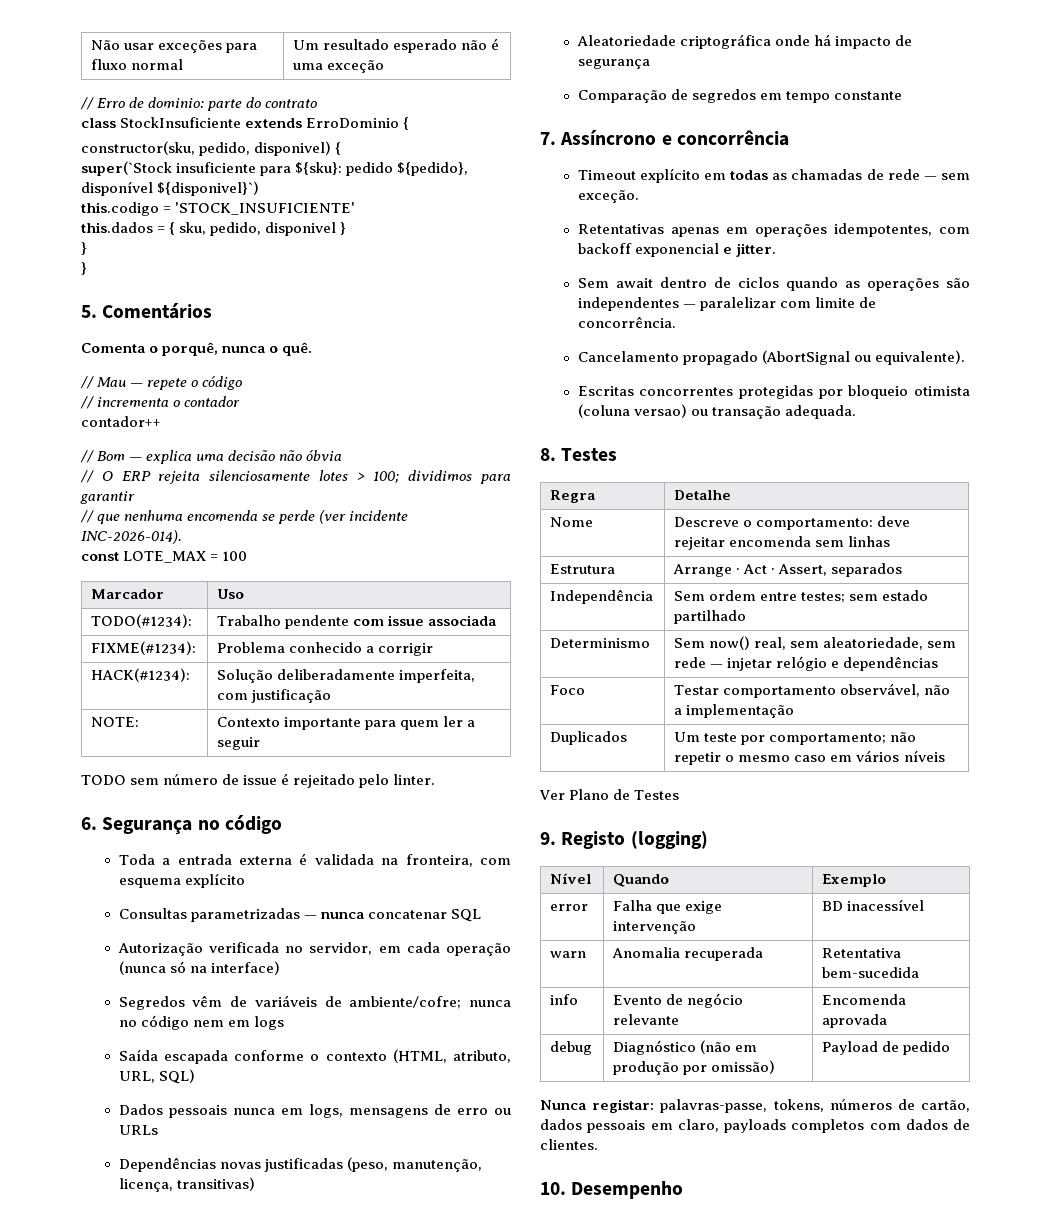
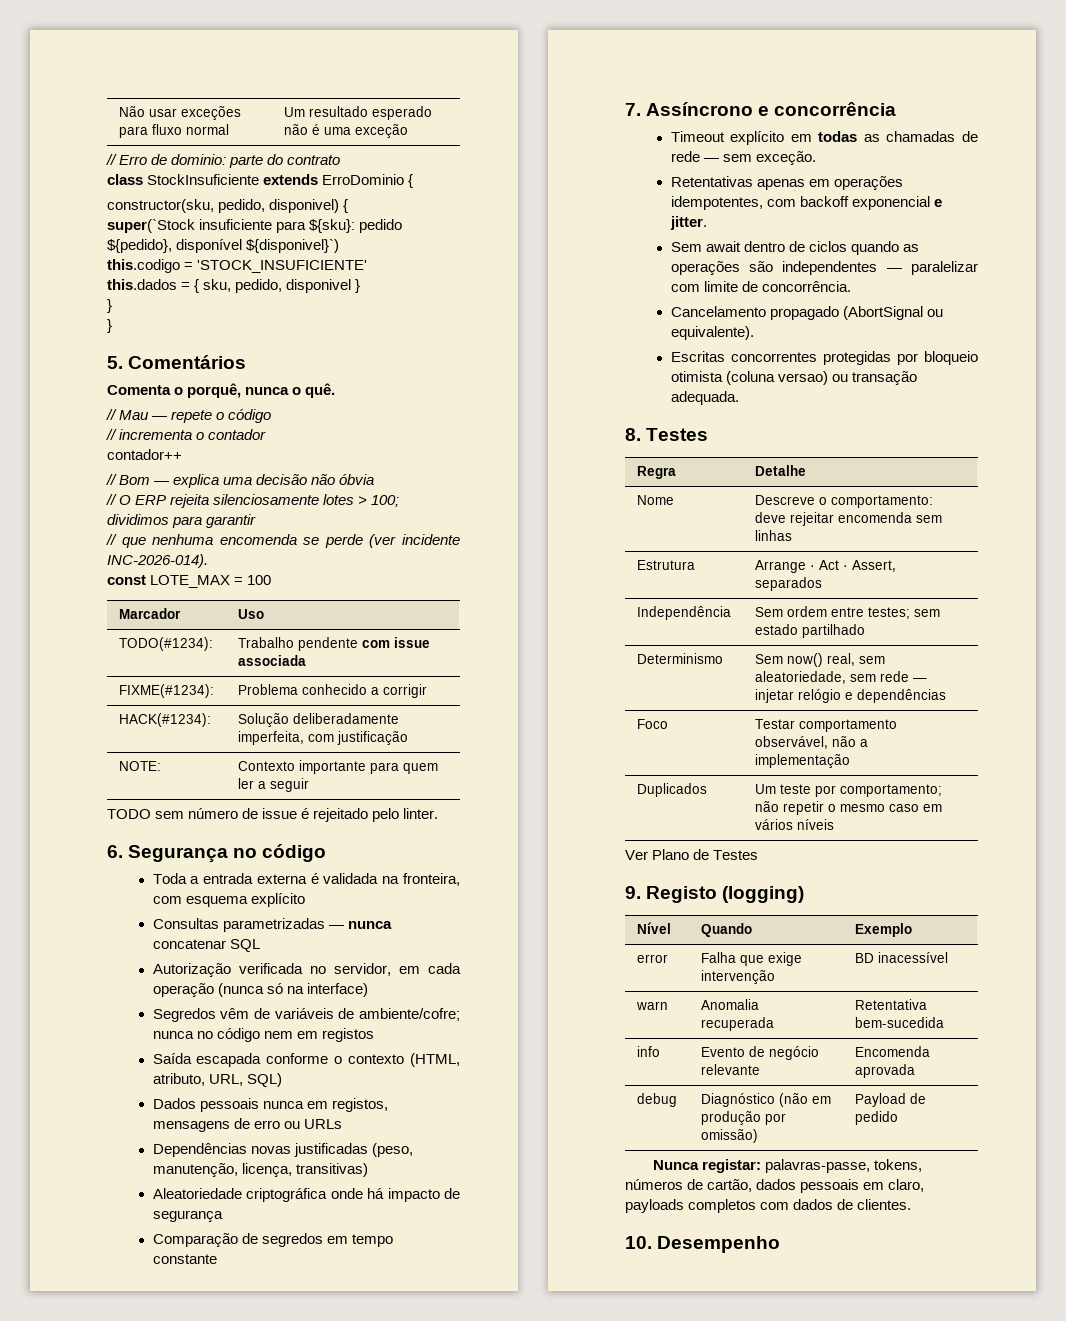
[253,1016,284,1030] logs -> [321,1028,374,1042] registos
[308,1104,343,1118] logs, -> [331,1098,388,1112] registos,

